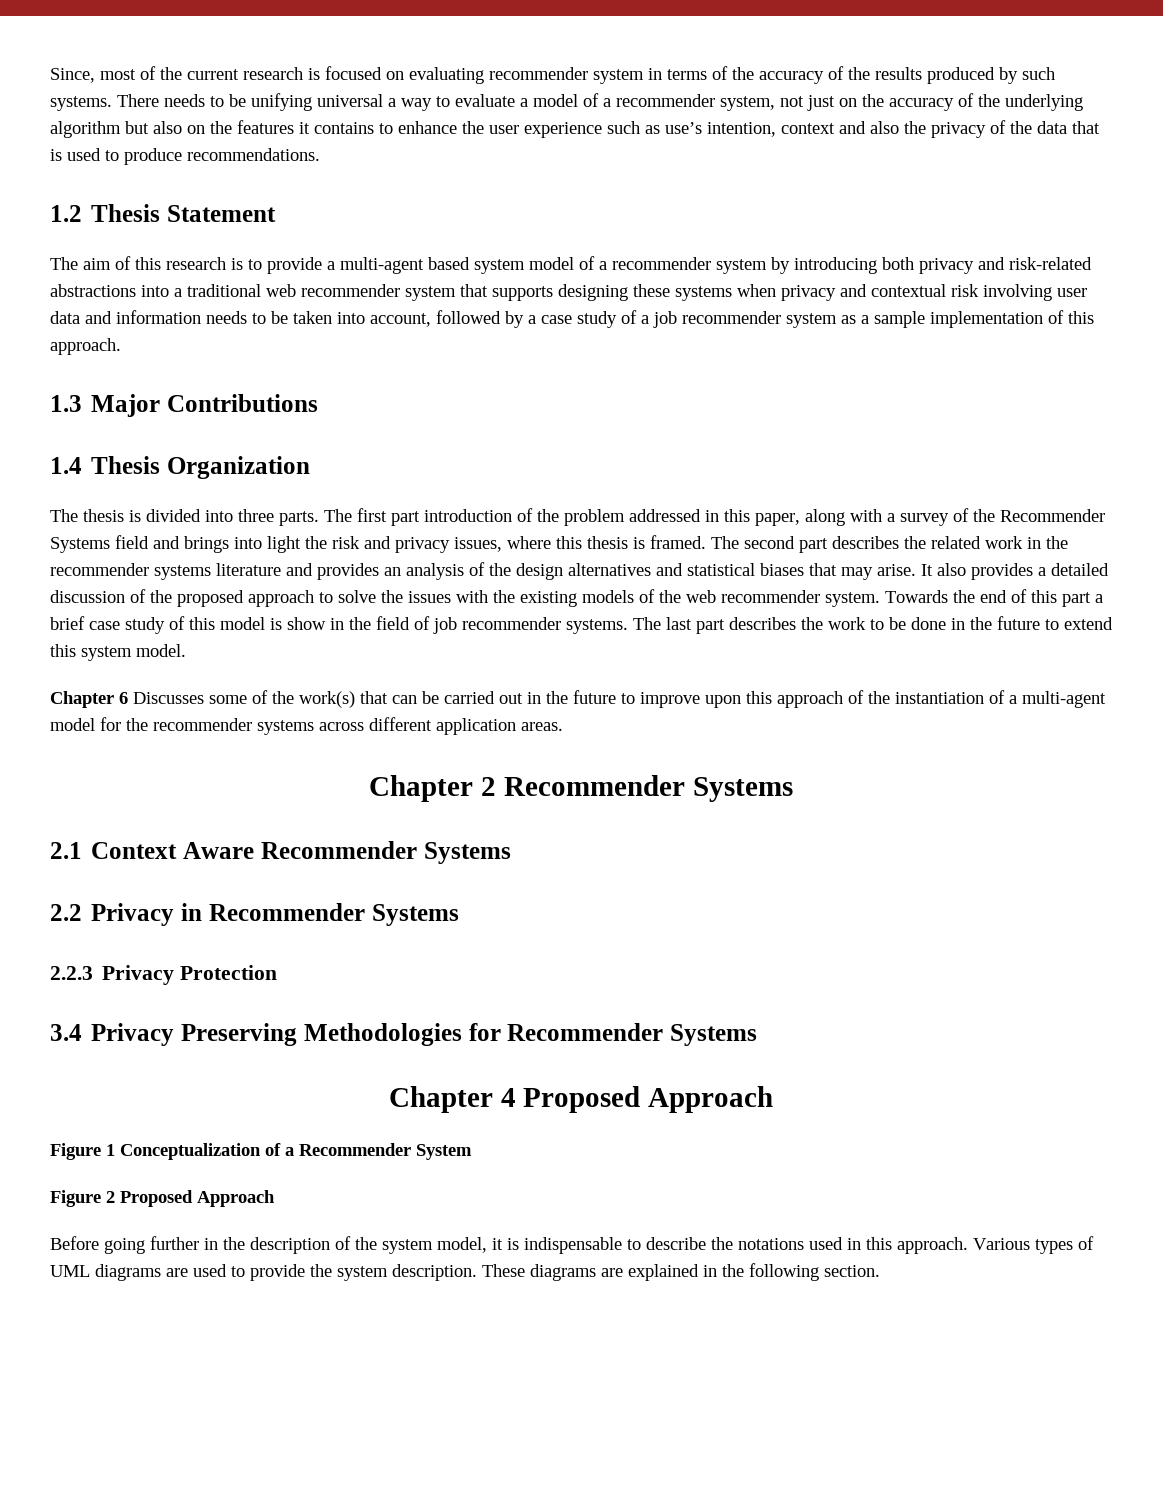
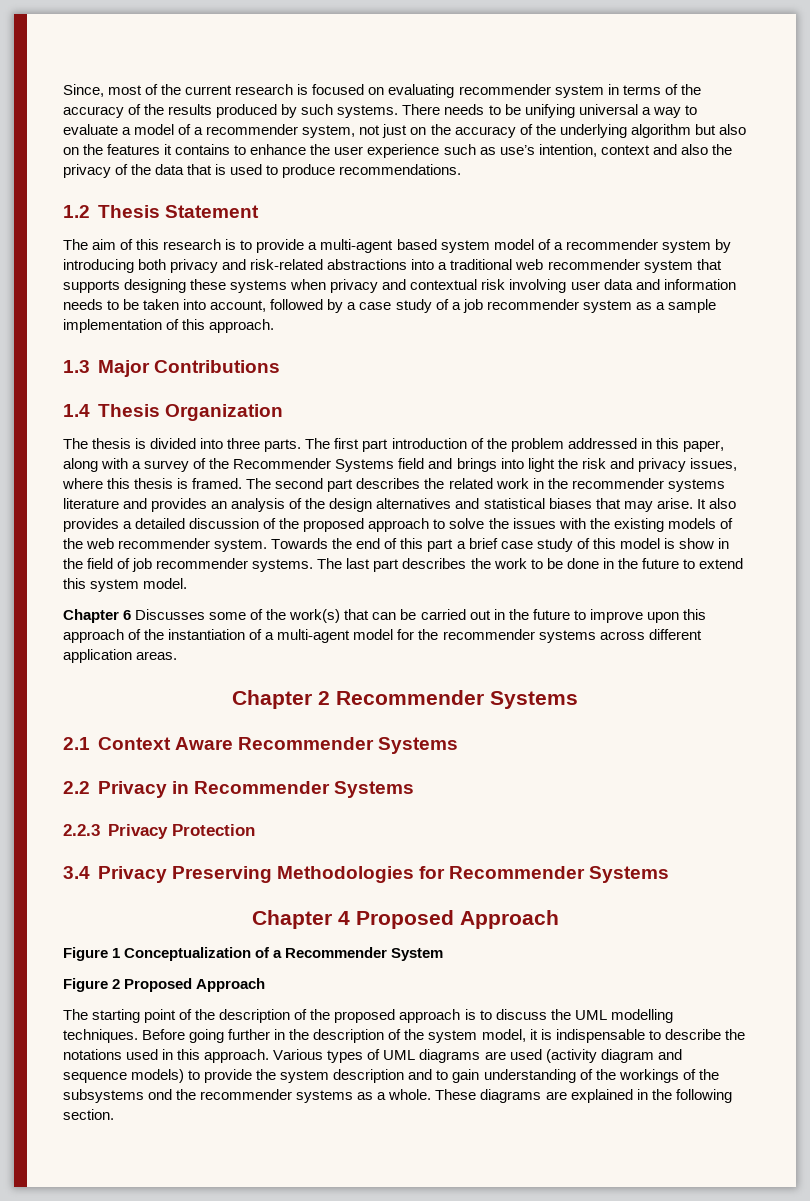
(275, 1198) none -> [63,1009,673,1023] [63,1029,138,1043] The starting point of the description of the proposed approach is to discuss the UML modelling techniques.
[231,1264,477,1281] to provide the system description. -> [545,1049,682,1063] [63,1069,719,1083] [63,1089,432,1103] (activity diagram and sequence models) to provide the system description and to gain understanding of the workings of the subsystems ond the recommender systems as a whole.

